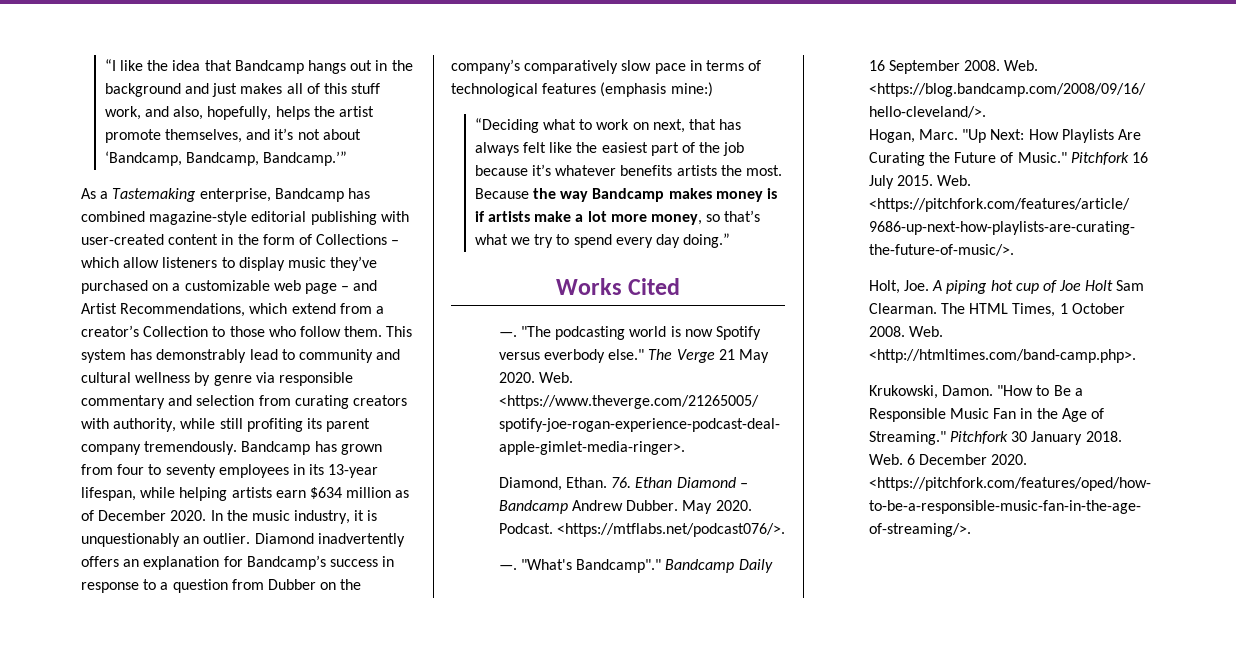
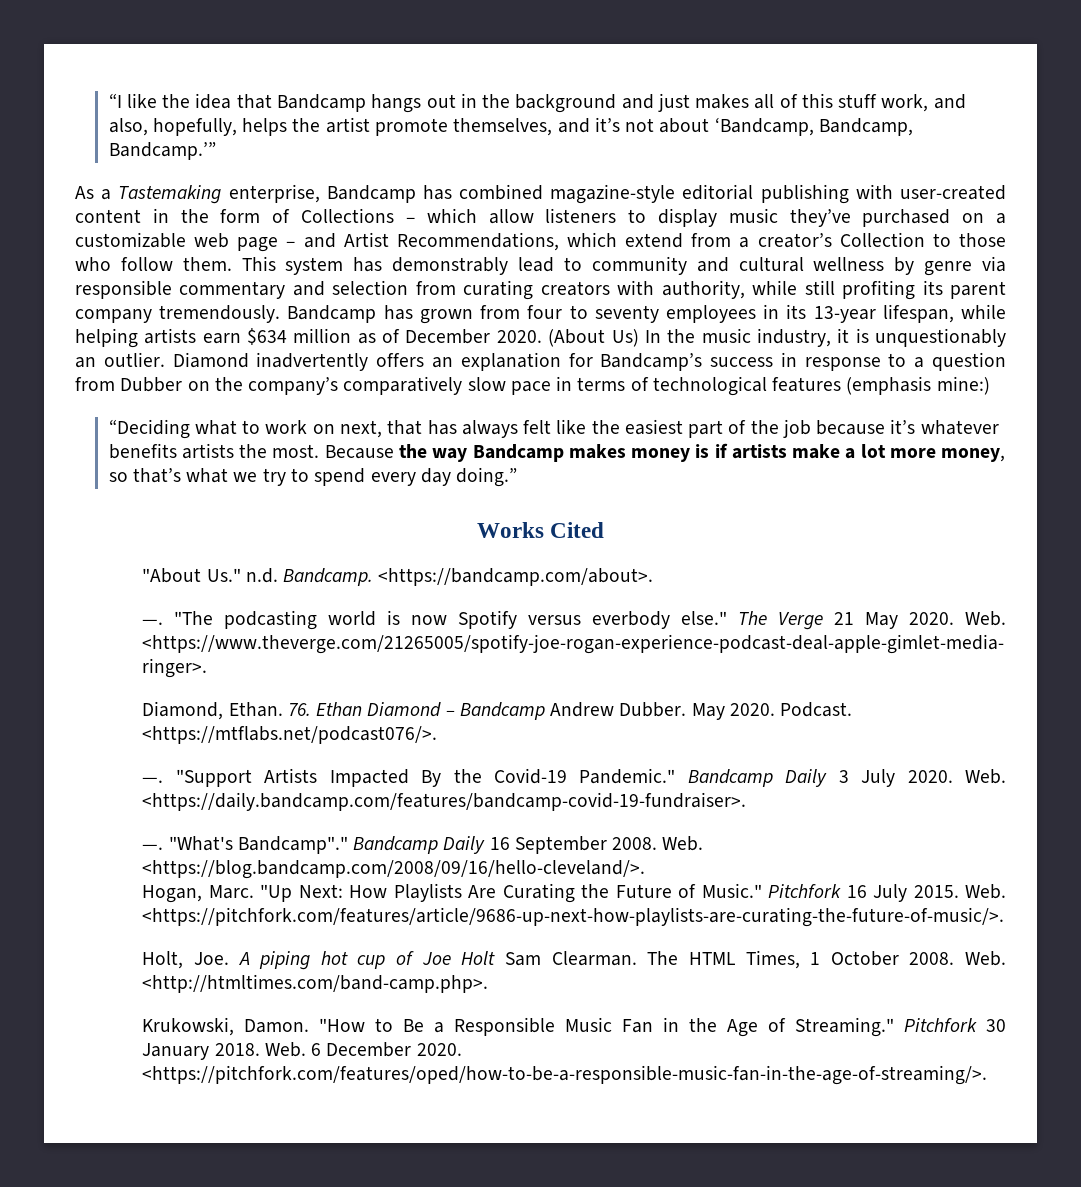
(207, 515) none -> [548,329,639,347] (About Us)
(681, 286) none -> [142,568,654,586] // "About Us." n.d. Bandcamp. <https://bandcamp.com/about>.
(785, 530) none -> [142,768,1007,787] [142,792,747,811] // —. "Support Artists Impacted By the Covid-19 Pandemic." Bandcamp Daily 3 July 2020. Web. <https://daily.bandcamp.com/features/bandcamp-covid-19-fundraiser>.

